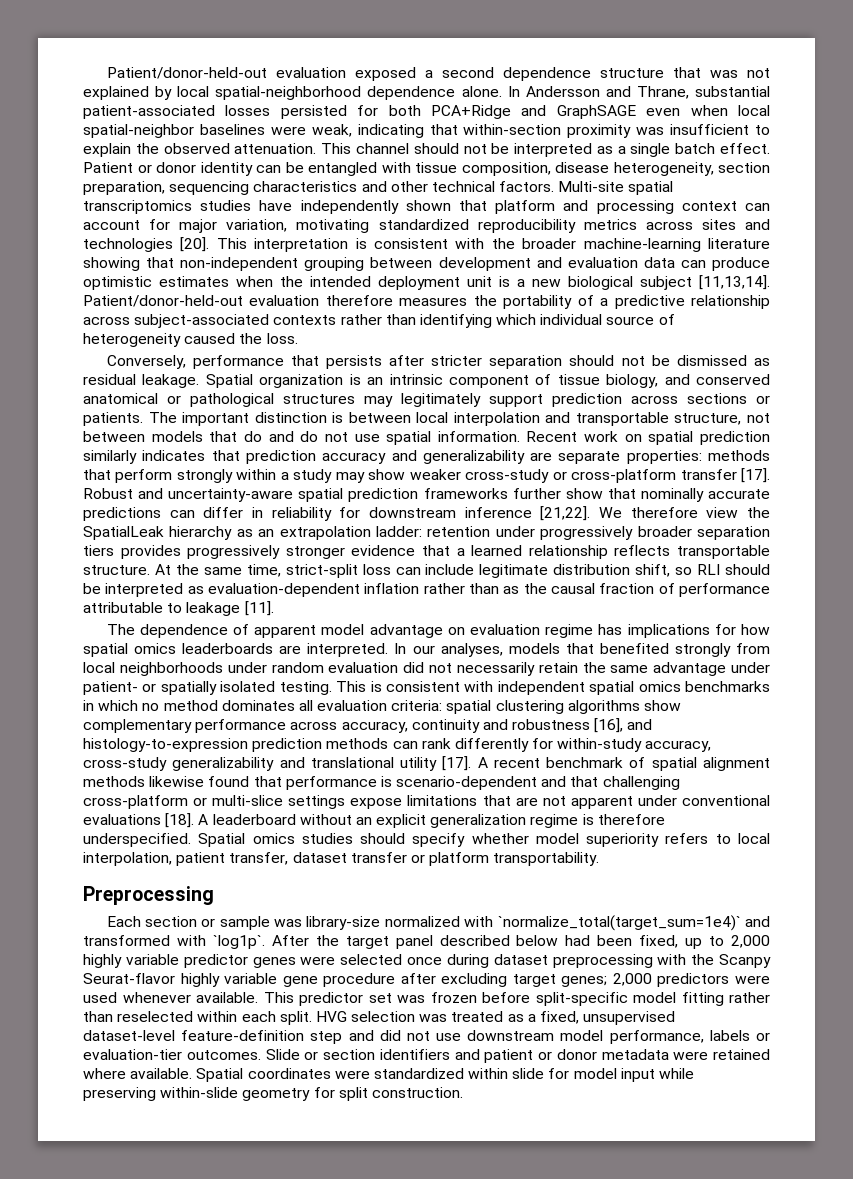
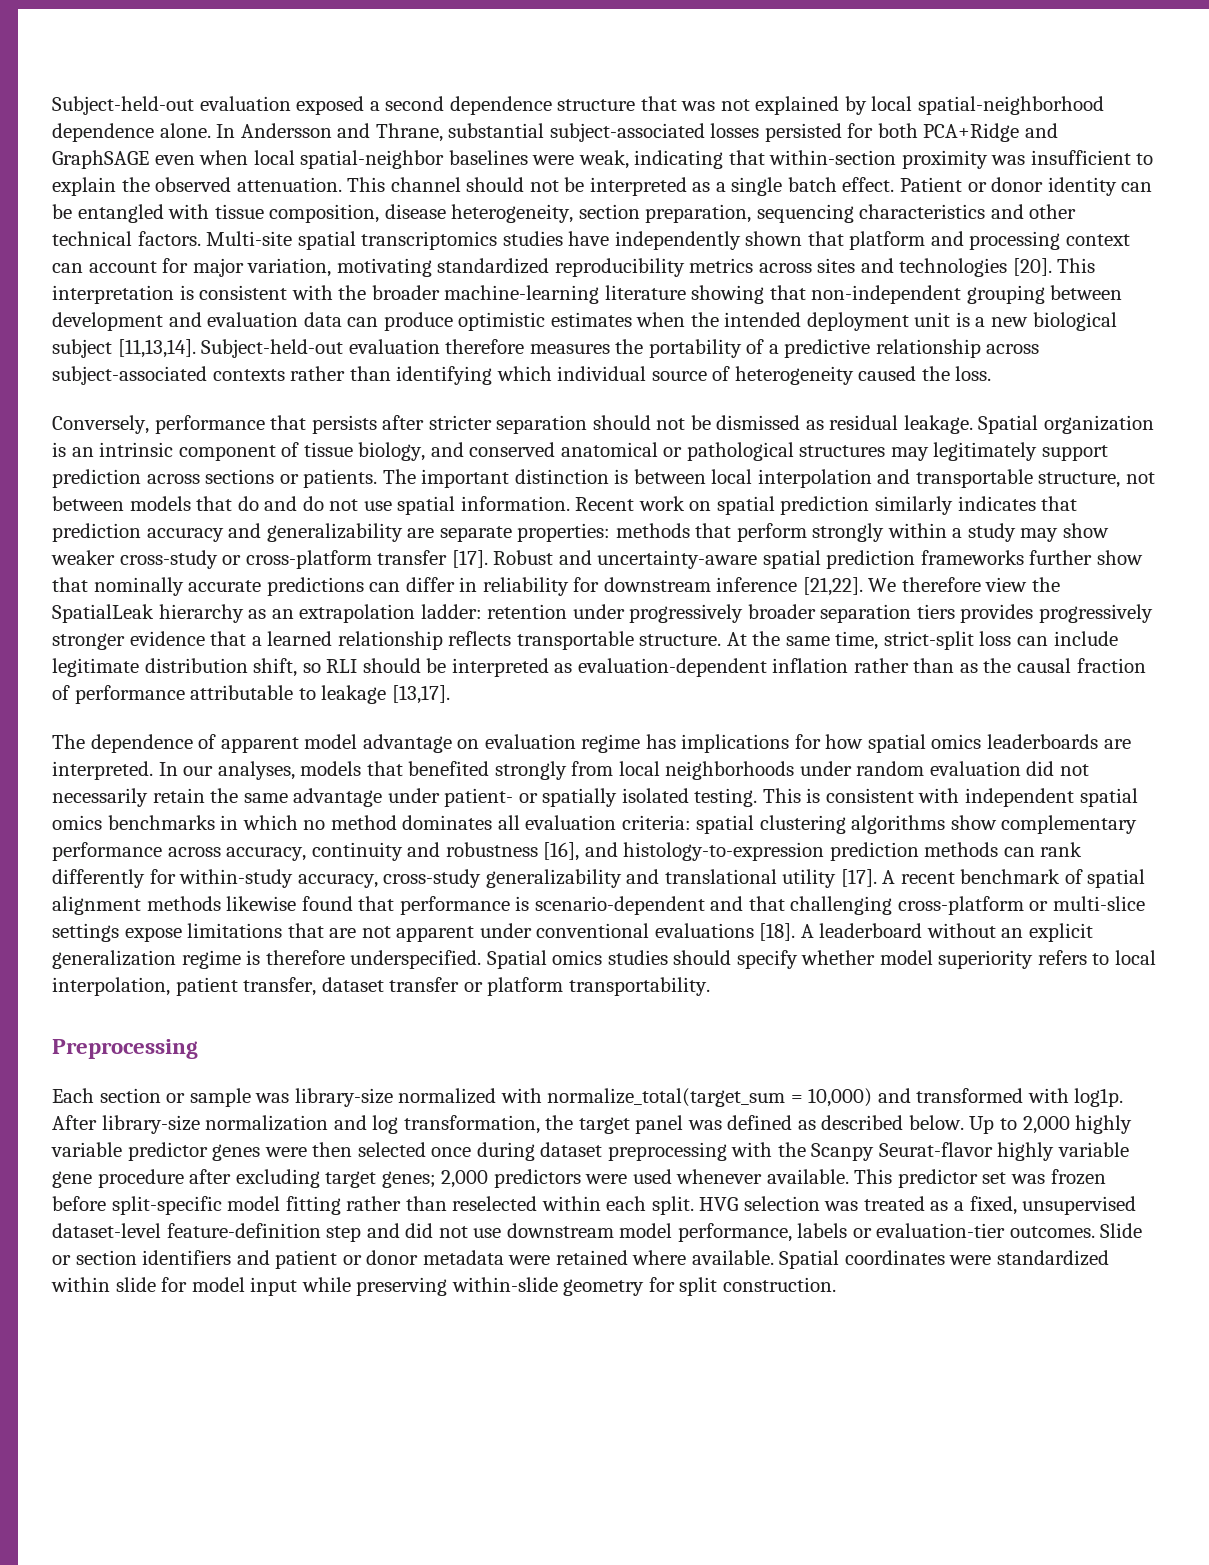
[106,67,267,79] Patient/donor-held-out -> [52,96,194,115] Subject-held-out
[83,105,215,119] patient-associated -> [549,123,705,142] subject-associated
[83,295,243,307] Patient/donor-held-out -> [201,339,344,358] Subject-held-out
[244,601,274,616] [11]. -> [391,685,450,704] [13,17].
[497,915,771,931] [83,935,703,949] `normalize_total(target_sum=1e4)` and transformed with `log1p`. After the target panel described below had been fixed, up -> [547,1088,1124,1107] [52,1115,995,1134] normalize_total(target_sum = 10,000) and transformed with log1p. After library-size normalization and log transformation, the target panel was defined as described below. Up
(336, 960) none -> [312,1142,353,1157] then

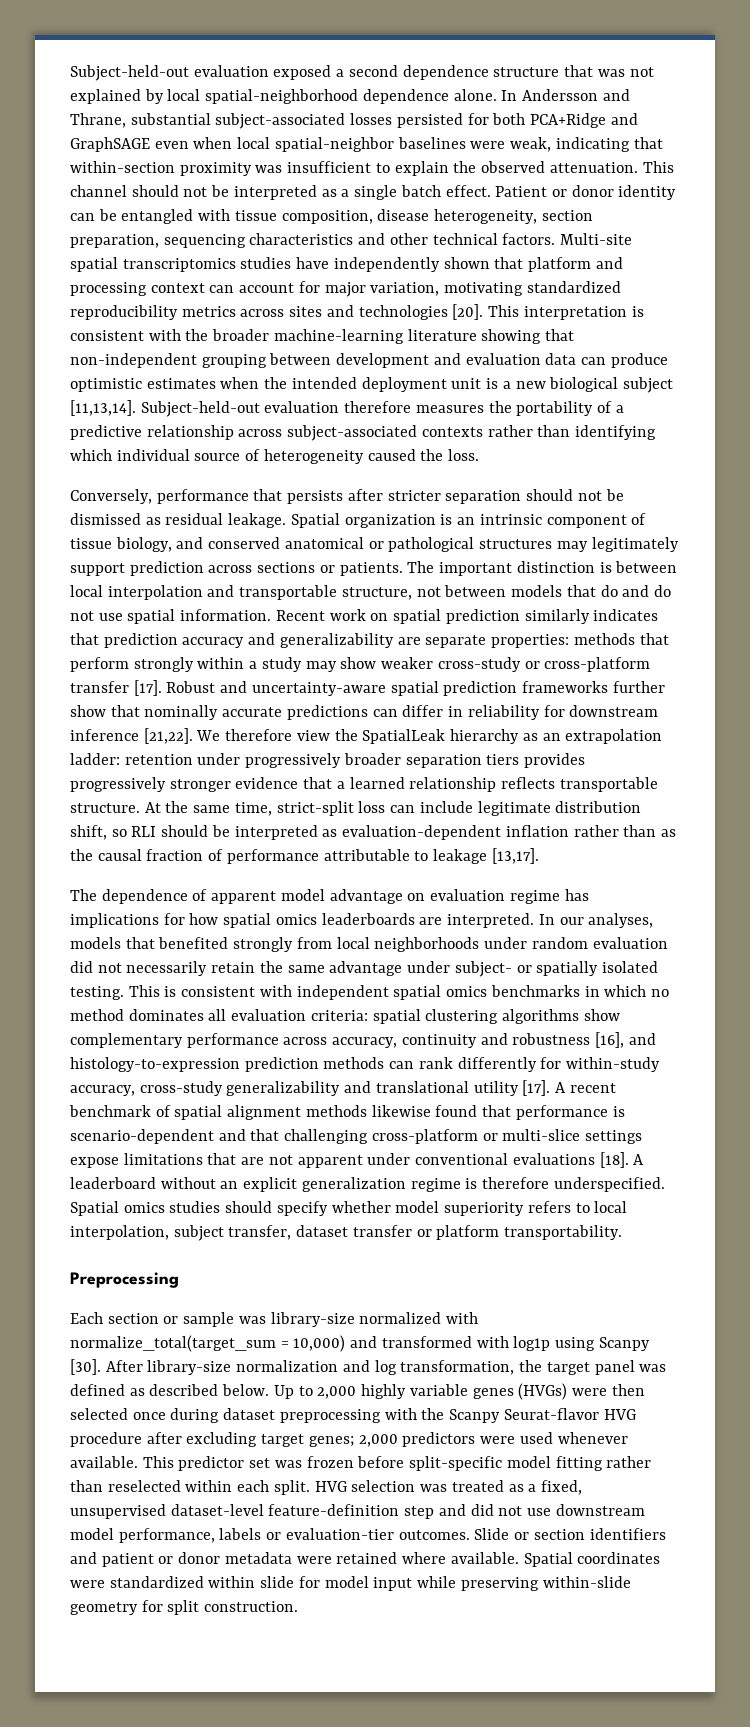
[444,788,514,807] patient- -> [454,961,512,977] subject-
[175,977,238,996] patient -> [173,1225,224,1241] subject
[1074,1088,1124,1107] log1p. -> [513,1336,650,1351] [70,1359,101,1375] log1p using Scanpy [30].
[127,1142,261,1161] predictor genes -> [472,1383,568,1400] genes (HVGs)
[997,1142,1130,1161] [52,1171,92,1188] highly variable gene -> [603,1409,636,1420] HVG

